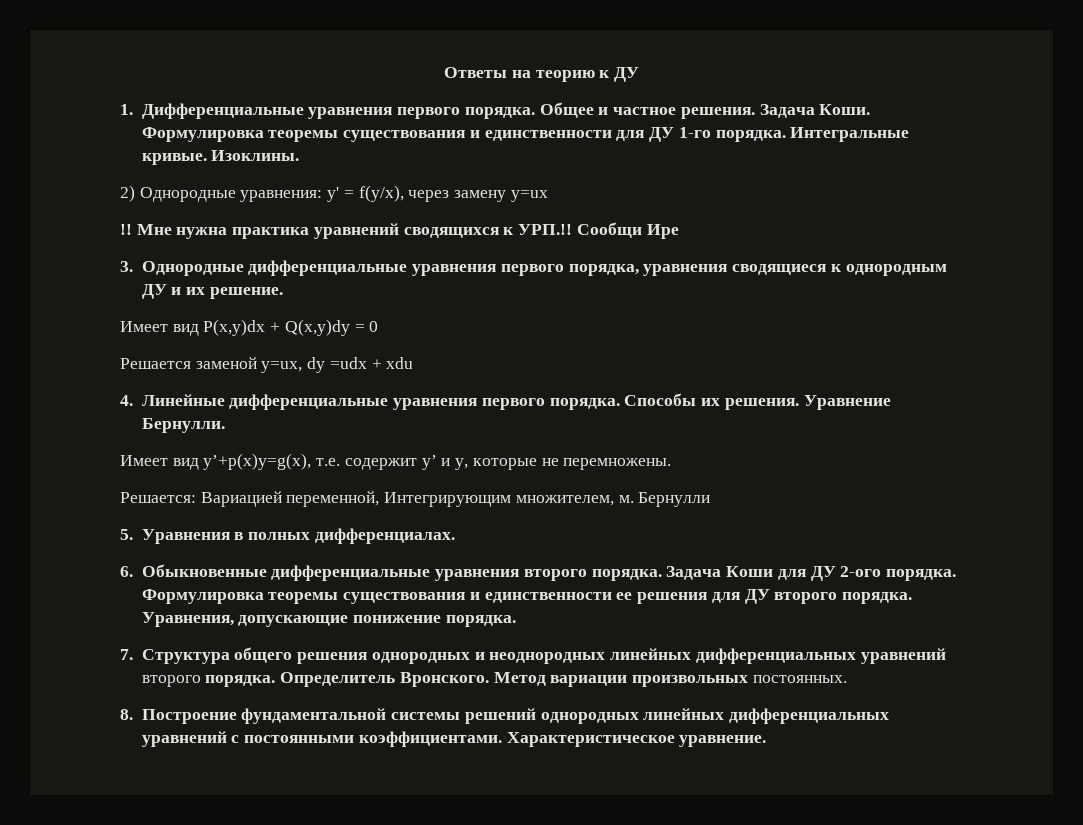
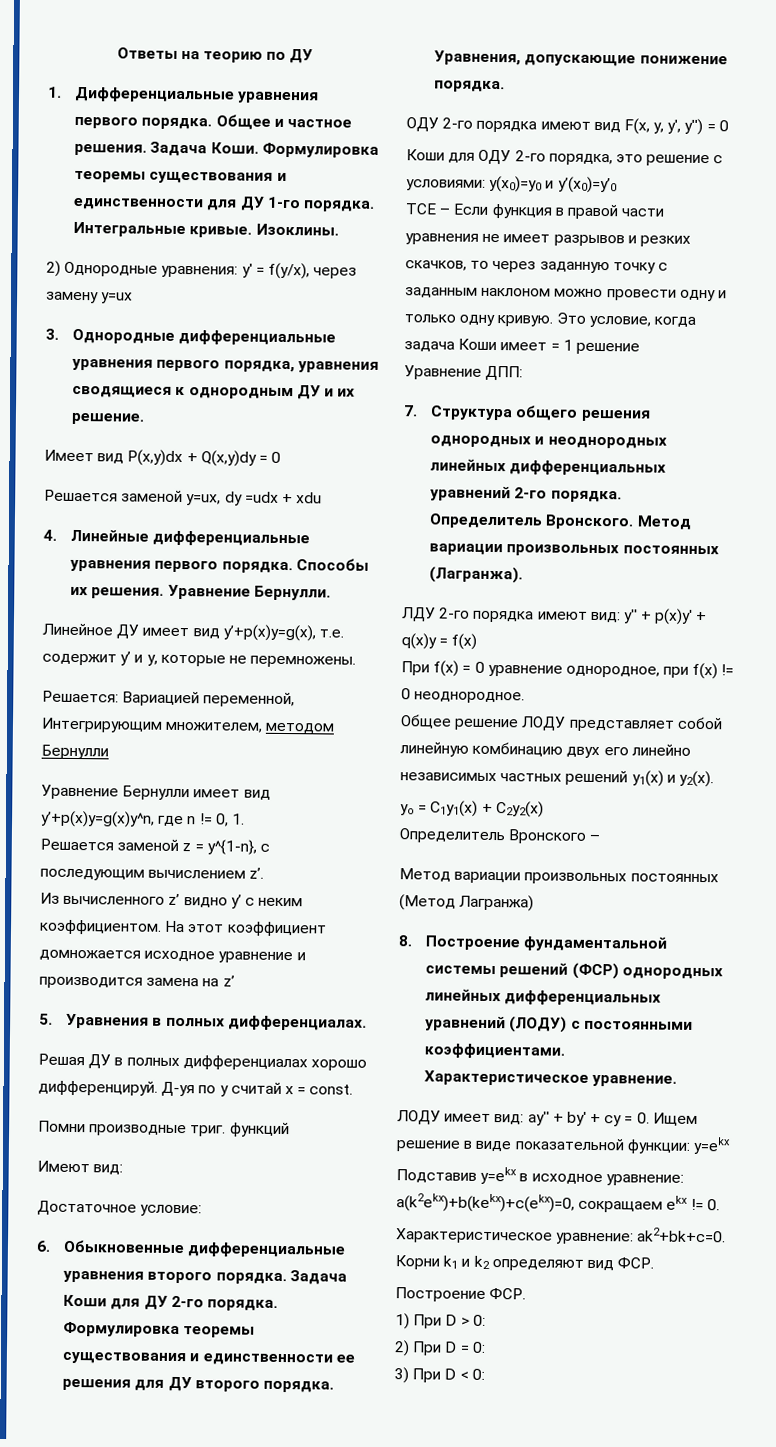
[599,70,611,78] к -> [266,51,287,60] по
[120,222,679,239] // !! Мне нужна практика уравнений сводящихся к УРП.!! Сообщи Ире -> (134, 298) none
[120,455,168,466] Имеет -> [42,622,190,639] Линейное ДУ имеет
[618,492,711,507] м. Бернулли -> [265,722,335,734] [41,744,109,760] [41,784,271,801] [40,810,245,828] [40,838,270,855] [40,867,265,881] [40,892,304,909] [39,919,327,937] [39,949,306,964] [39,975,235,989] методом Бернулли // Уравнение Бернулли имеет вид y’+p(x)y=g(x)y^n, где n != 0, 1. // Решается заменой z = y^{1-n}, с последующим вычислением z’. // Из вычисленного z’ видно y’ с неким коэффициентом. На этот коэффициент домножается исходное уравнение и производится замена на z’
(455, 536) none -> [38,1053,367,1071] [38,1079,354,1097] [38,1120,290,1138] [37,1160,124,1175] [37,1200,203,1217] // Решая ДУ в полных дифференциалах хорошо дифференцируй. Д-уя по y считай x = const. // Помни производные триг. функций // Имеют вид: // Достаточное условие:
[840,566,882,577] 2-ого -> [170,1295,204,1308] 2-го
(516, 621) none -> [406,117,729,136] [406,149,724,167] [406,175,617,194] [405,203,665,220] [405,233,691,247] [405,260,668,274] [405,287,727,302] [404,312,696,328] [404,338,640,355] [404,365,524,381] // ОДУ 2-го порядка имеют вид F(x, y, y', y'') = 0 // Коши для ОДУ 2-го порядка, это решение с условиями: y(x0)=y0 и y’(x0)=y’0 // ТСЕ – Если функция в правой части уравнения не имеет разрывов и резких скачков, то через заданную точку с заданным наклоном можно провести одну и только одну кривую. Это условие, когда задача Коши имеет = 1 решение // Уравнение ДПП:
[141,675,201,687] второго -> [514,487,548,499] 2-го
[752,675,847,683] постоянных. -> [622,545,719,555] [429,566,524,584] [401,607,708,625] [401,633,478,650] [401,660,735,680] [401,688,526,704] [400,714,723,732] [399,741,691,759] [400,769,714,788] [400,800,544,818] [399,828,601,844] [399,868,719,885] [399,894,535,912] постоянных (Лагранжа). // ЛДУ 2-го порядка имеют вид: y'' + p(x)y' + q(x)y = f(x) // При f(x) = 0 уравнение однородное, при f(x) != 0 неоднородное. // Общее решение ЛОДУ представляет собой линейную комбинацию двух его линейно независимых частных решений y1(x) и y2(x). // yo = C1y1(x) + C2y2(x) // Определитель Вронского – // Метод вариации произвольных постоянных (Метод Лагранжа)
(536, 716) none -> [571,962,619,980] (ФСР)
(227, 739) none -> [509,1016,568,1033] (ЛОДУ)
(767, 741) none -> [397,1110,698,1127] [396,1136,731,1155] [396,1166,684,1186] [396,1193,720,1213] [396,1227,727,1245] [395,1255,655,1271] [395,1287,527,1302] [395,1313,486,1330] [394,1340,486,1357] [394,1367,485,1384] // ЛОДУ имеет вид: ay'' + by' + cy = 0. Ищем решение в виде показательной функции: y=ekx // Подставив y=ekx в исходное уравнение: a(k2ekx)+b(kekx)+c(ekx)=0, сокращаем ekx != 0. // Характеристическое уравнение: ak2+bk+c=0. Корни k1 и k2 определяют вид ФСР. // Построение ФСР. // 1) При D > 0: // 2) При D = 0: // 3) При D < 0:

